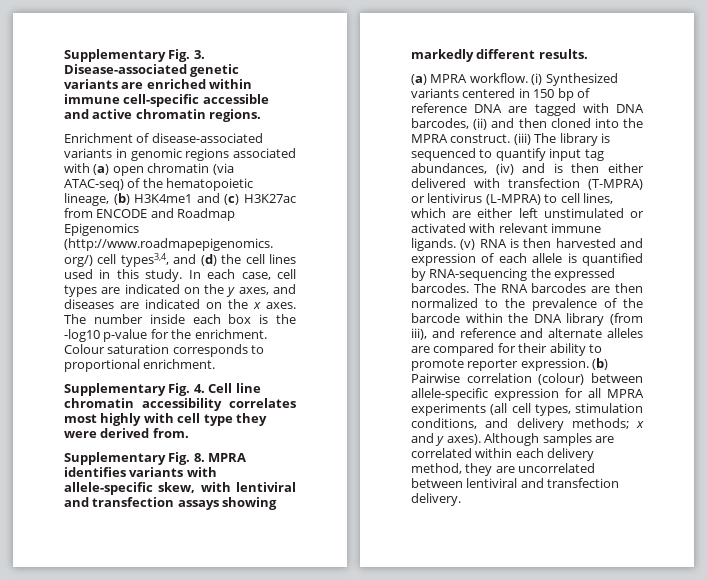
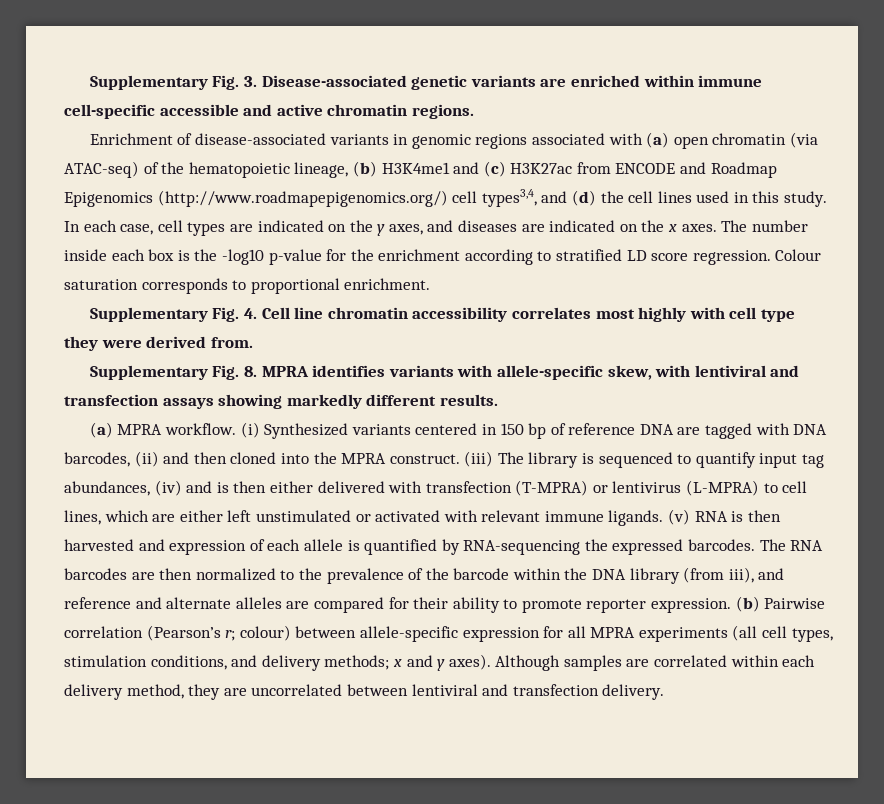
[194,329,267,339] enrichment. -> [378,249,771,265] enrichment according to stratified LD score regression.
[538,373,585,385] (colour) -> [146,625,291,641] (Pearson’s r; colour)

